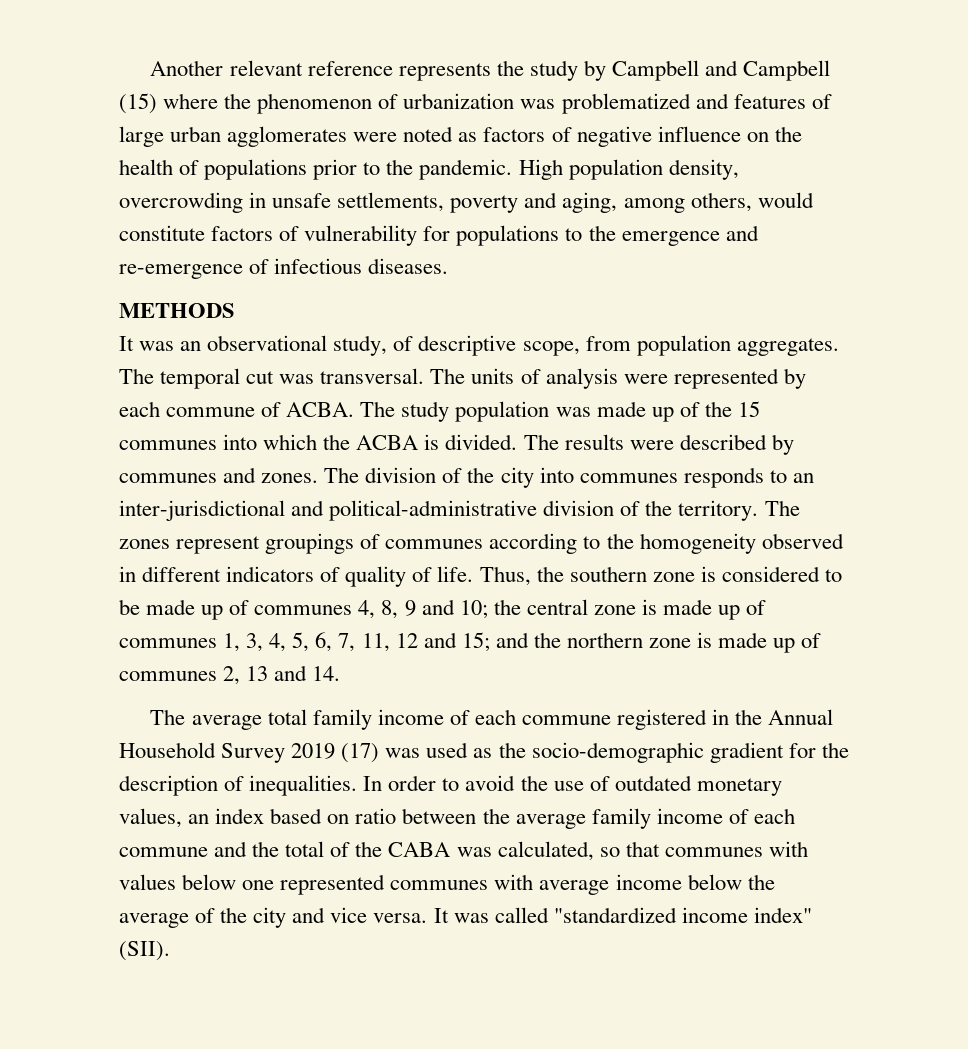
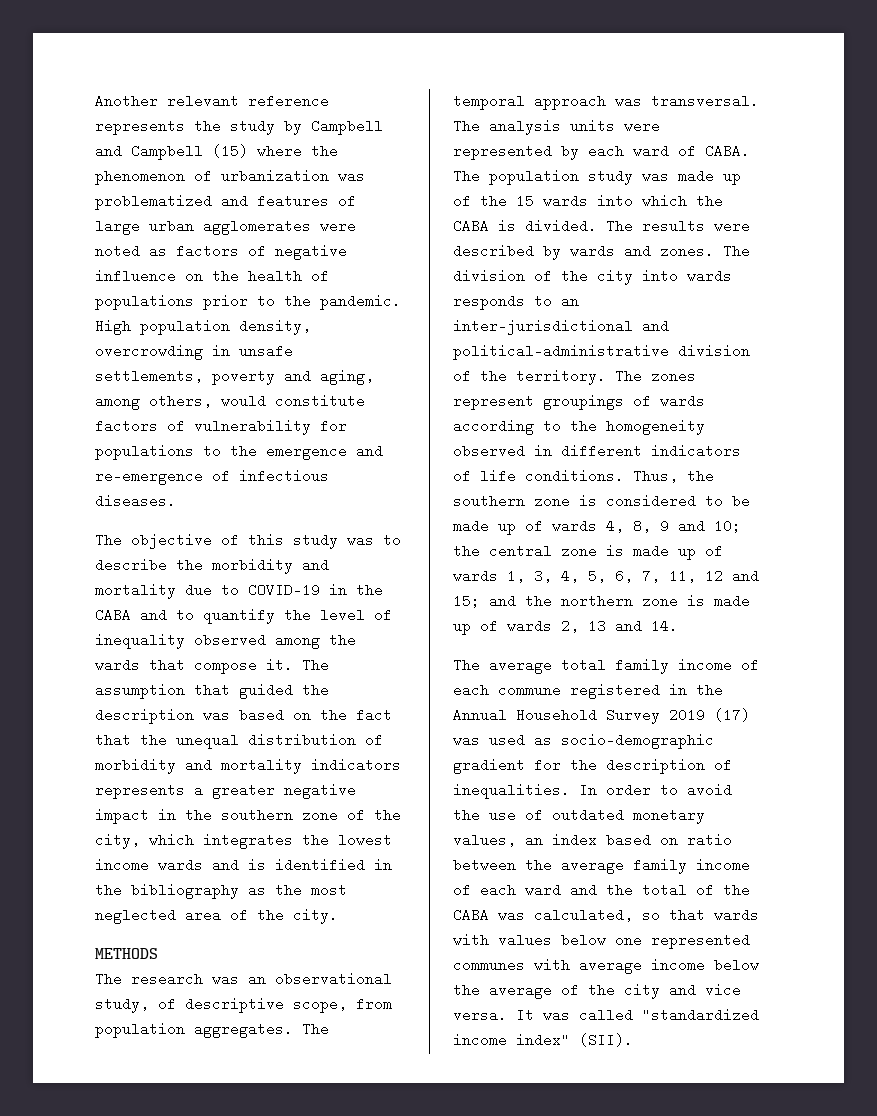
(449, 266) none -> [95,533,401,549] [95,558,329,574] [95,583,383,599] [95,608,392,624] [95,633,356,649] [95,658,329,674] [95,683,329,699] [95,708,392,724] [95,733,383,749] [95,758,401,774] [95,783,356,799] [95,808,401,824] [95,833,392,849] [95,858,392,872] [95,883,347,899] [95,908,338,924] // The objective of this study was to describe the morbidity and mortality due to COVID-19 in the CABA and to quantify the level of inequality observed among the wards that compose it. The assumption that guided the description was based on the fact that the unequal distribution of morbidity and mortality indicators represents a greater negative impact in the southern zone of the city, which integrates the lowest income wards and is identified in the bibliography as the most neglected area of the city.
[119,336,134,351] It -> [95,972,203,986] The research
[246,371,275,384] cut -> [534,94,606,110] approach
[471,368,618,389] units of analysis -> [489,119,615,135] analysis units
[166,401,550,422] commune of ACBA. The study population -> [633,144,750,158] [453,169,633,185] ward of CABA. The population study
[119,440,217,450] communes -> [543,194,588,208] wards
[356,435,419,450] ACBA -> [453,219,489,233] CABA
[119,473,217,483] communes -> [570,244,615,258] wards
[579,473,678,483] communes -> [687,269,732,283] wards
[385,539,484,549] communes -> [660,394,705,408] wards
[345,566,474,587] quality of life. -> [480,469,624,483] life conditions.
[254,605,353,615] communes -> [552,519,597,533] wards
[119,638,217,648] communes -> [453,569,498,583] wards
[119,671,217,681] communes -> [507,619,552,633] wards
[498,742,526,758] the -> (552, 740) none
[119,847,208,857] commune -> [525,883,561,897] ward
[664,847,763,857] communes -> [714,908,759,922] wards

